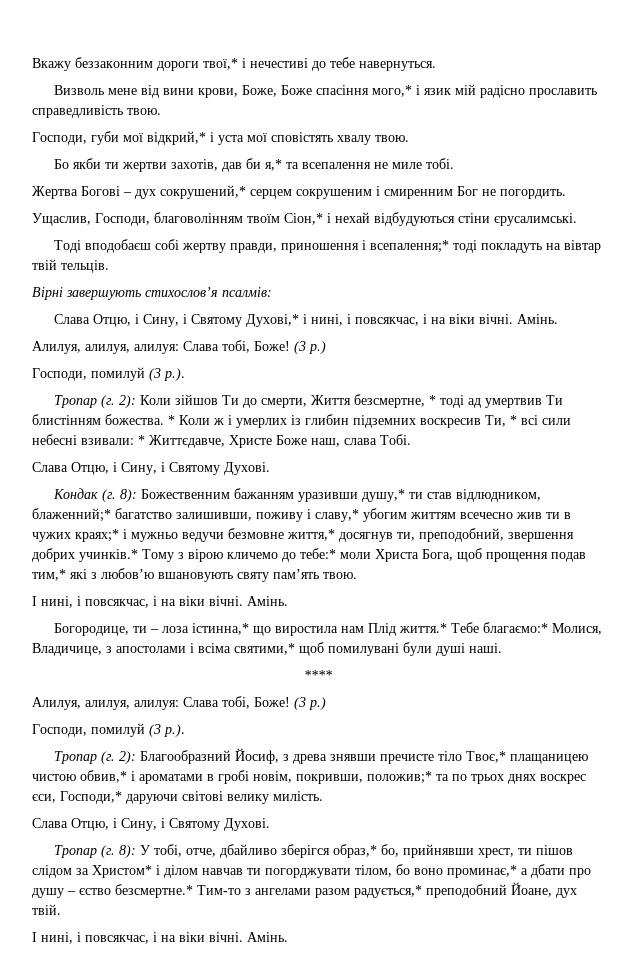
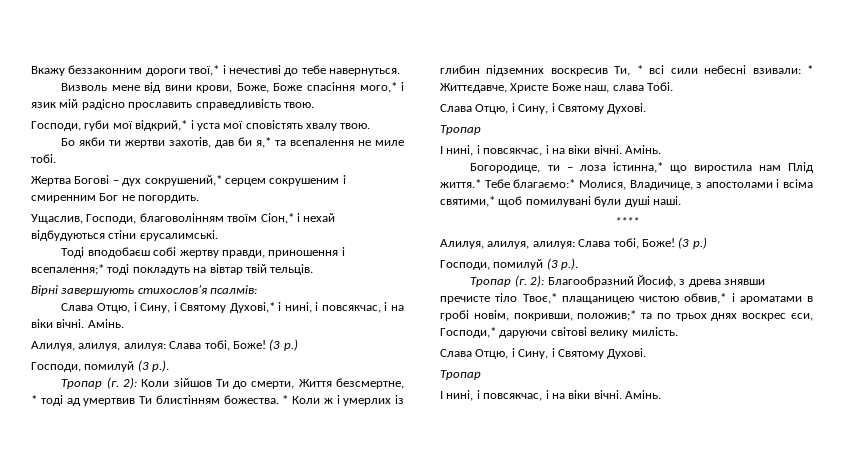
[52,488,541,502] [32,508,571,522] [32,528,574,542] [32,548,586,562] [32,568,357,582] Кондак (г. 8): Божественним бажанням уразивши душу,* ти став відлюдником, блаженний;* багатство залишивши, поживу і славу,* убогим життям всечесно жив ти в чужих краях;* і мужньо ведучи безмовне життя,* досягнув ти, преподобний, звершення добрих учинків.* Тому з вірою кличемо до тебе:* моли Христа Бога, щоб прощення подав тим,* які з любов’ю вшановують святу пам’ять твою. -> [440,125,481,135] Тропар
[100,844,573,858] [32,864,591,878] [32,882,577,898] [32,904,61,915] (г. 8): У тобі, отче, дбайливо зберігся образ,* бо, прийнявши хрест, ти пішов слідом за Христом* і ділом навчав ти погорджувати тілом, бо воно проминає,* а дбати про душу – єство безсмертне.* Тим-то з ангелами разом радується,* преподобний Йоане, дух твій. -> (481, 375) none

